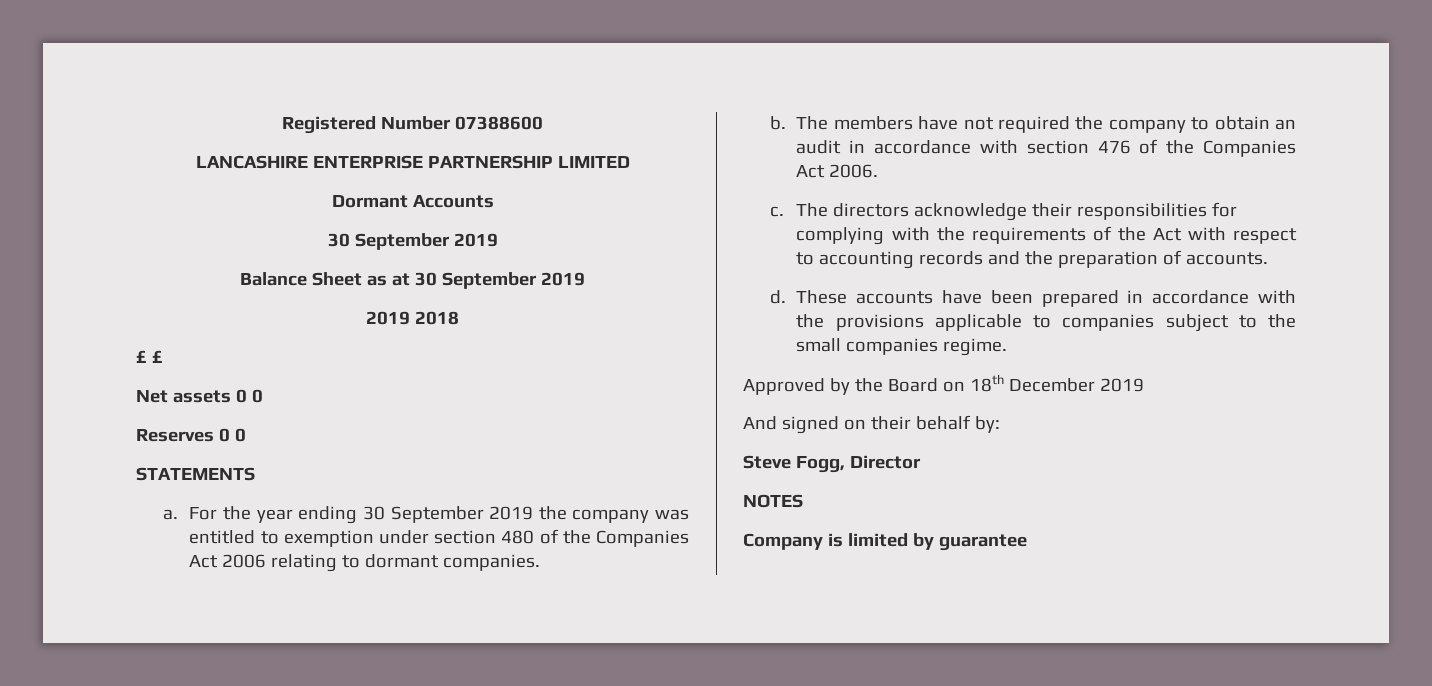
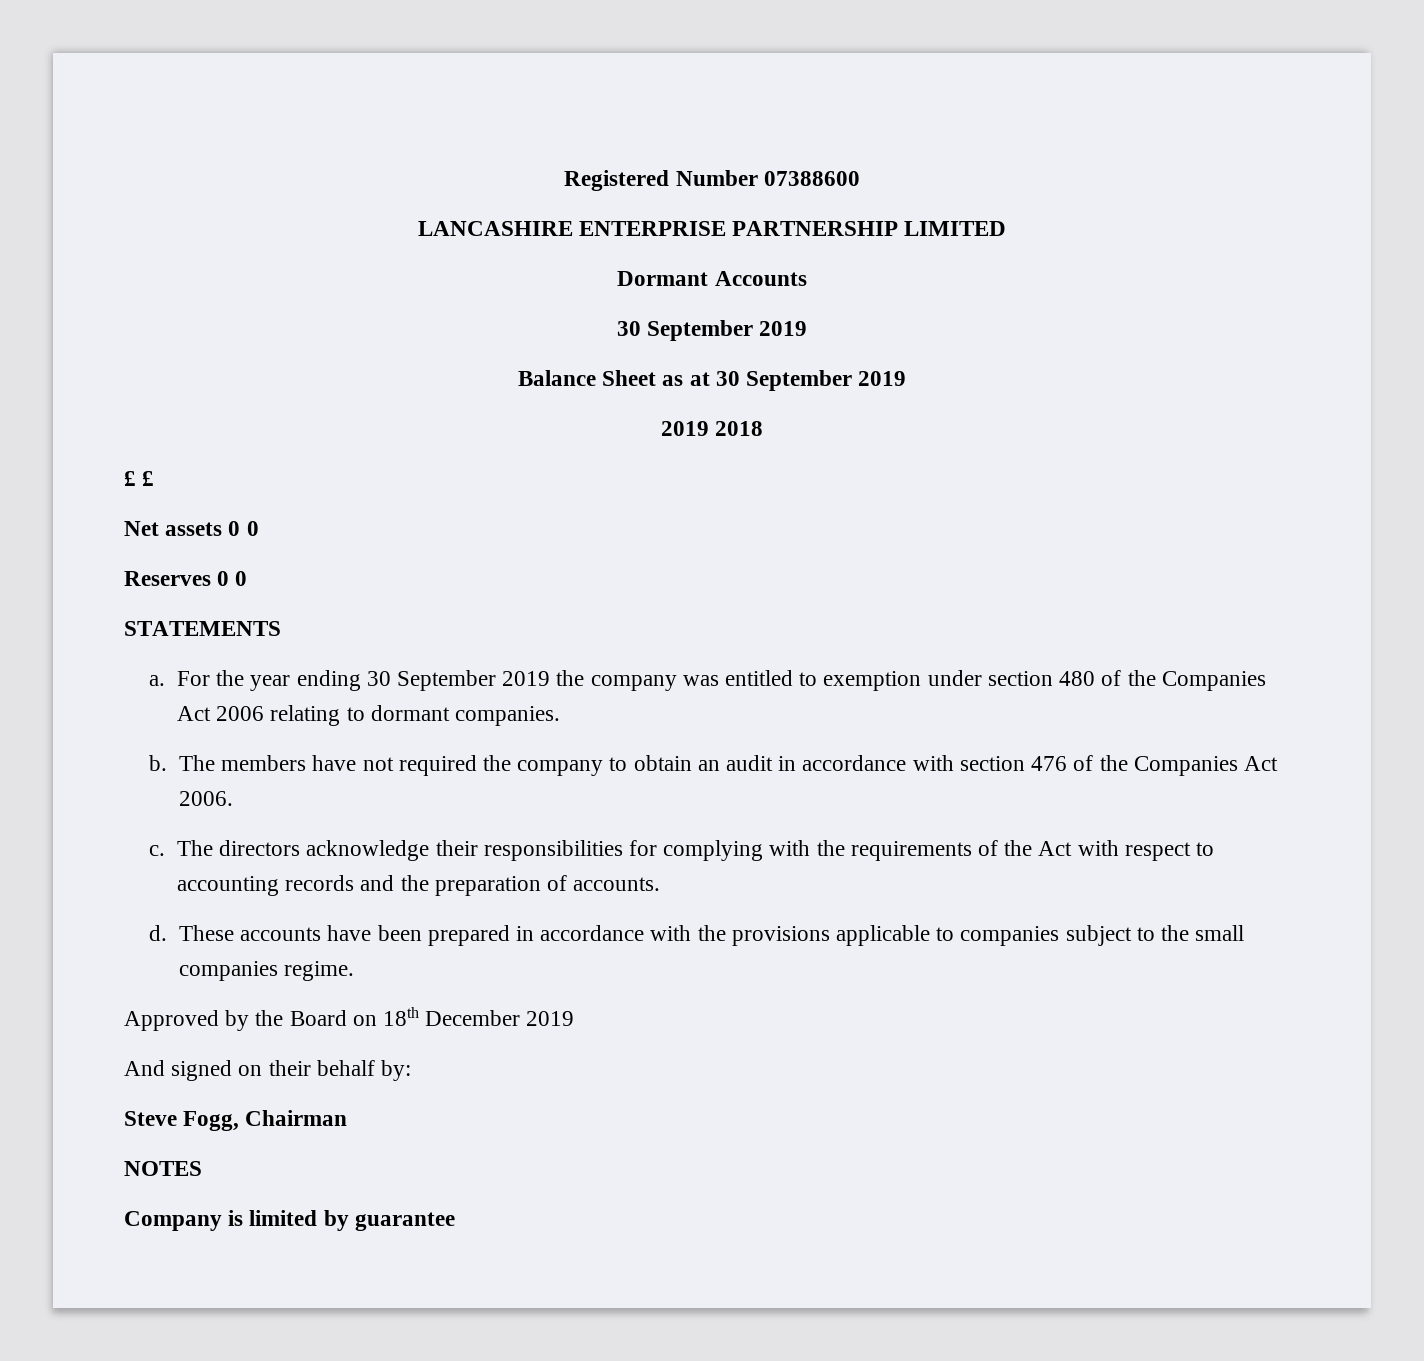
[849,455,921,469] Director -> [245,1110,348,1126] Chairman

